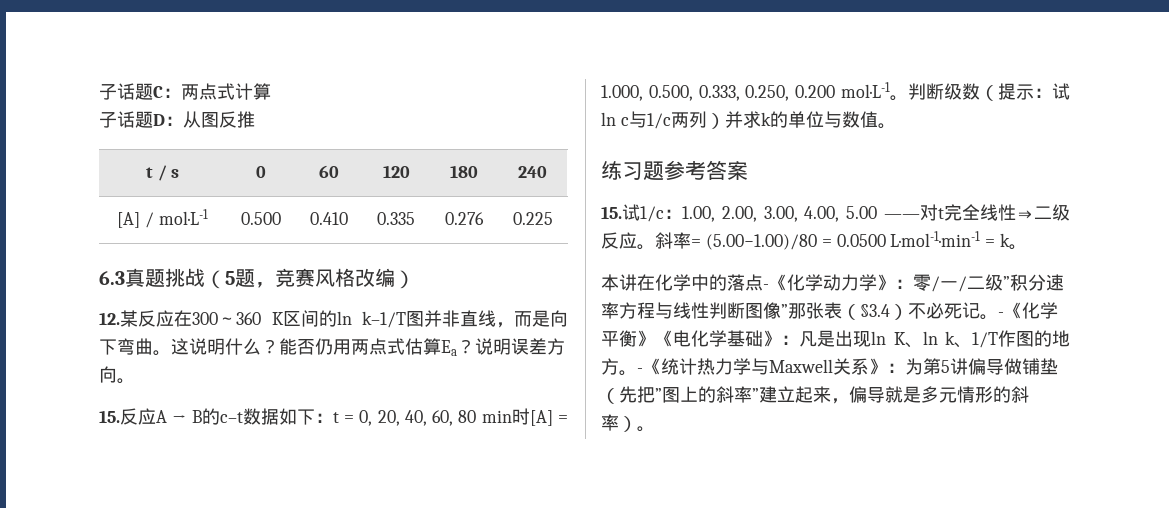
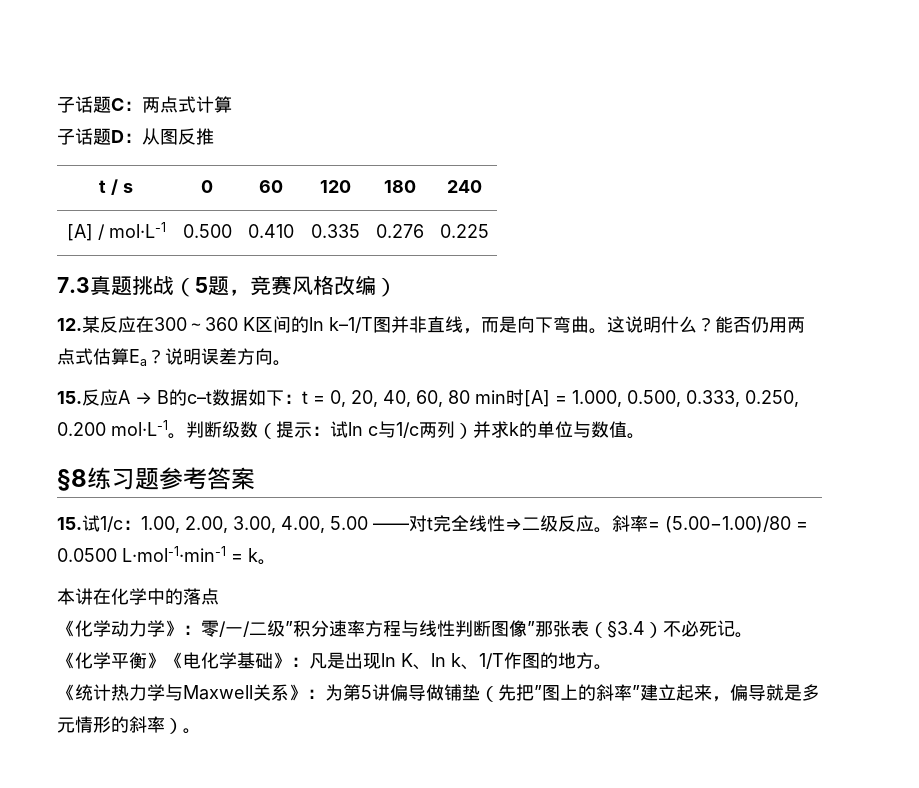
[99,271,125,285] 6.3 -> [57,277,90,293] 7.3
(896, 126) none -> [57,469,87,491] §8
[763,284,769,289] - -> (219, 596) //
[998,312,1004,317] - -> (753, 635) //
[637,368,643,373] - -> (612, 667) //

